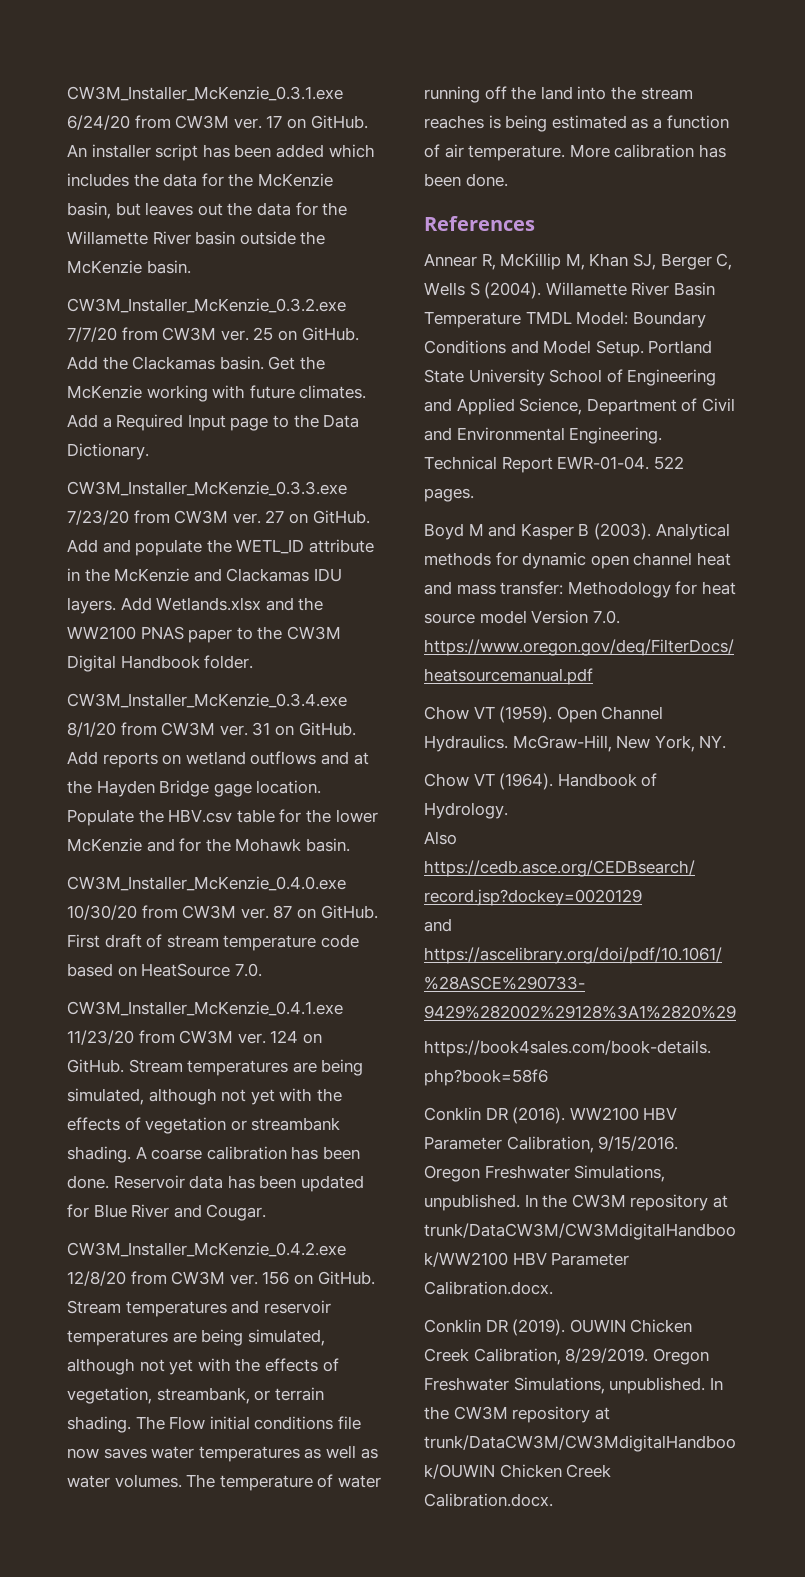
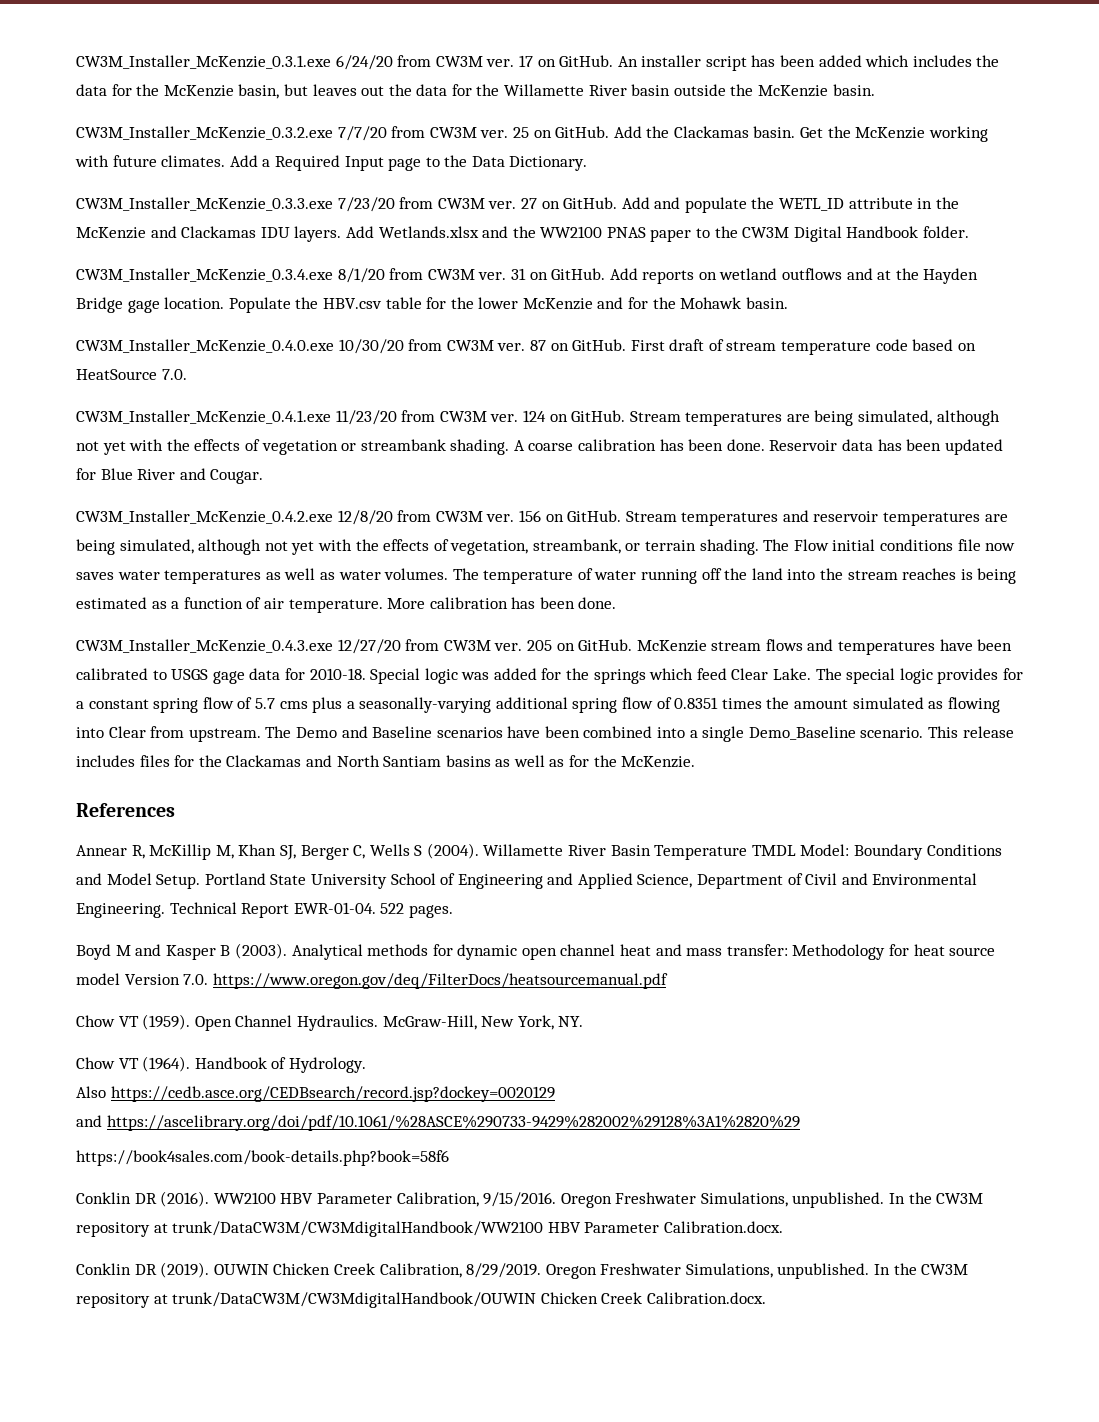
(508, 180) none -> [76,639,1013,655] [76,668,1023,684] [76,697,1000,713] [76,726,1014,742] [76,755,696,768] // CW3M_Installer_McKenzie_0.4.3.exe 12/27/20 from CW3M ver. 205 on GitHub. McKenzie stream flows and temperatures have been calibrated to USGS gage data for 2010-18. Special logic was added for the springs which feed Clear Lake. The special logic provides for a constant spring flow of 5.7 cms plus a seasonally-varying additional spring flow of 0.8351 times the amount simulated as flowing into Clear from upstream. The Demo and Baseline scenarios have been combined into a single Demo_Baseline scenario. This release includes files for the Clackamas and North Santiam basins as well as for the McKenzie.

